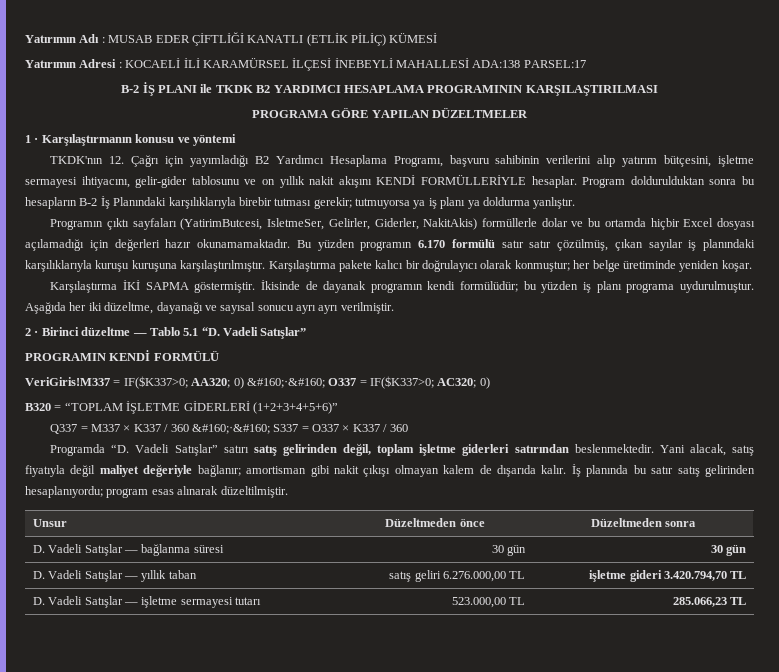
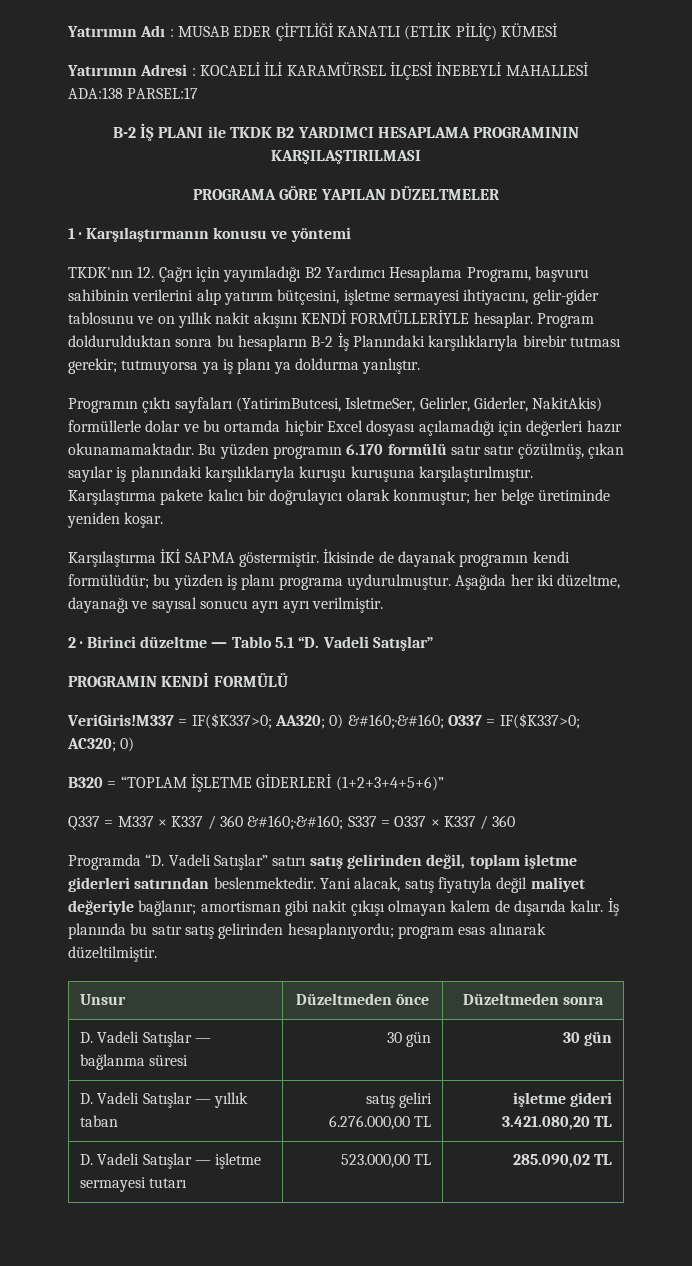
[663,571,727,581] 3.420.794,70 -> [501,1116,590,1130] 3.421.080,20
[672,597,727,607] 285.066,23 -> [512,1154,590,1168] 285.090,02

